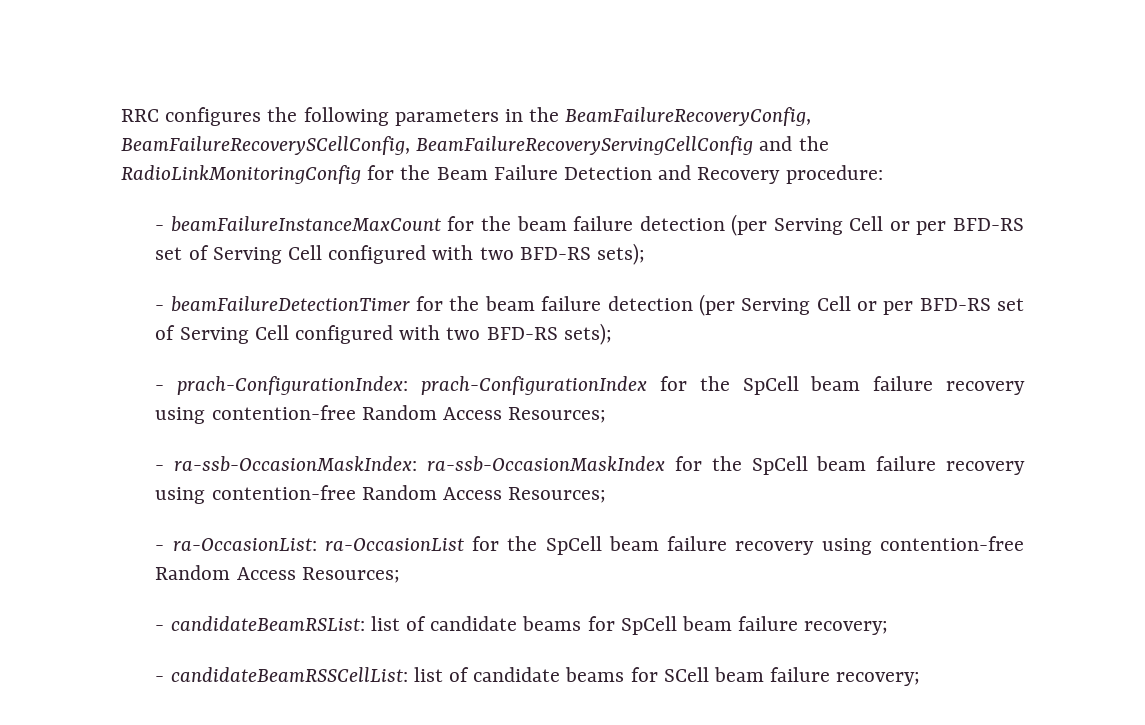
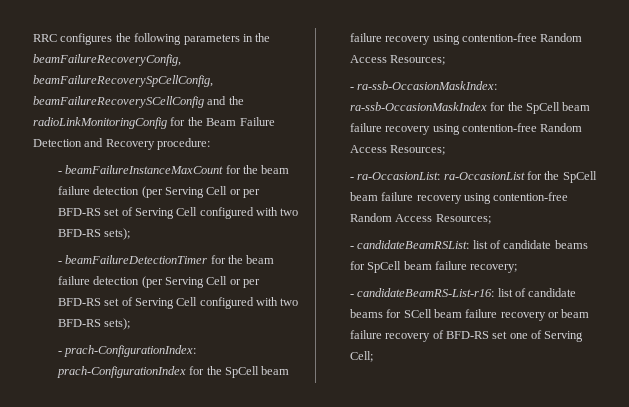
[565,107,812,126] [121,136,754,155] BeamFailureRecoveryConfig, BeamFailureRecoverySCellConfig, BeamFailureRecoveryServingCellConfig -> [33,54,181,66] [33,75,213,87] [33,96,204,108] beamFailureRecoveryConfig, beamFailureRecoverySpCellConfig, beamFailureRecoverySCellConfig
[121,165,361,184] RadioLinkMonitoringConfig -> [33,117,167,129] radioLinkMonitoringConfig
[170,667,408,682] candidateBeamRSSCellList: -> [357,288,495,297] candidateBeamRS-List-r16:
[836,672,921,686] recovery; -> [500,309,590,321] [349,330,584,342] [349,351,373,362] recovery or beam failure recovery of BFD-RS set one of Serving Cell;

